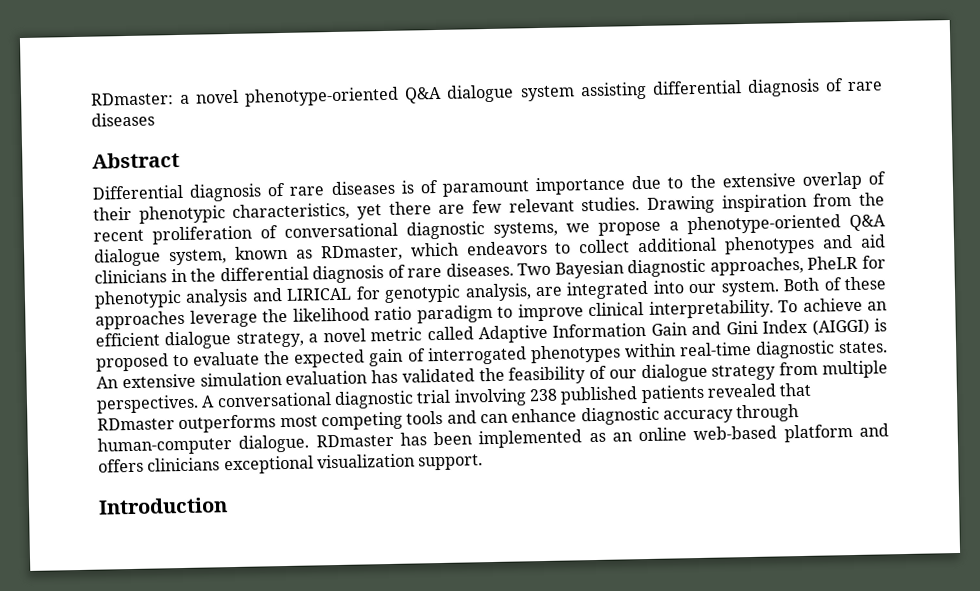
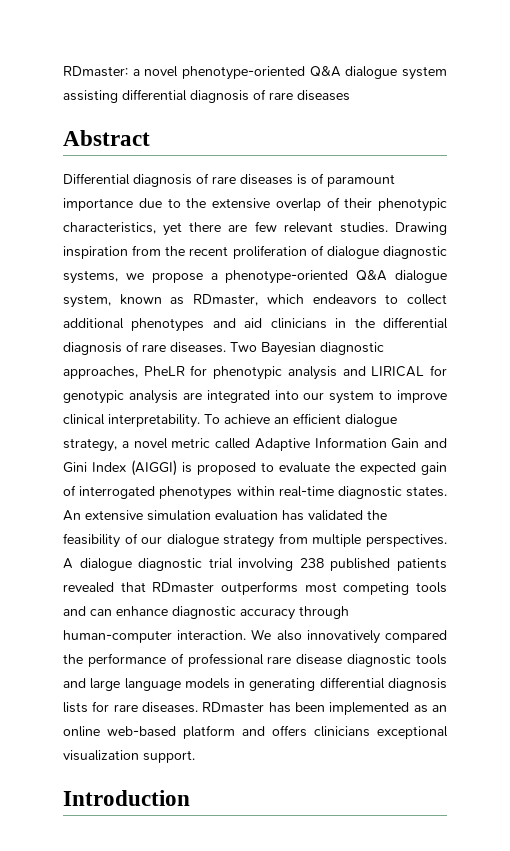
[284,222,398,238] conversational -> [326,246,379,259] dialogue
[464,283,532,302] analysis, -> [128,390,178,404] analysis
[720,276,887,297] [95,304,493,330] system. Both of these approaches leverage the likelihood ratio paradigm -> [329,390,375,404] system
[216,392,332,408] conversational -> [79,558,132,571] dialogue
[238,434,310,453] dialogue. -> [177,629,447,644] [63,653,447,667] [63,677,447,691] [63,701,198,713] interaction. We also innovatively compared the performance of professional rare disease diagnostic tools and large language models in generating differential diagnosis lists for rare diseases.

